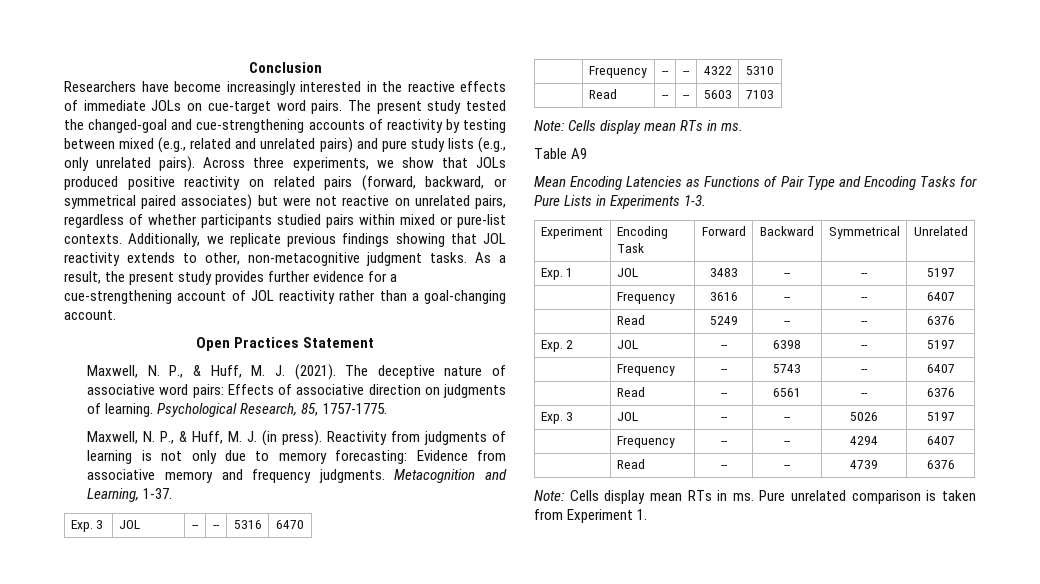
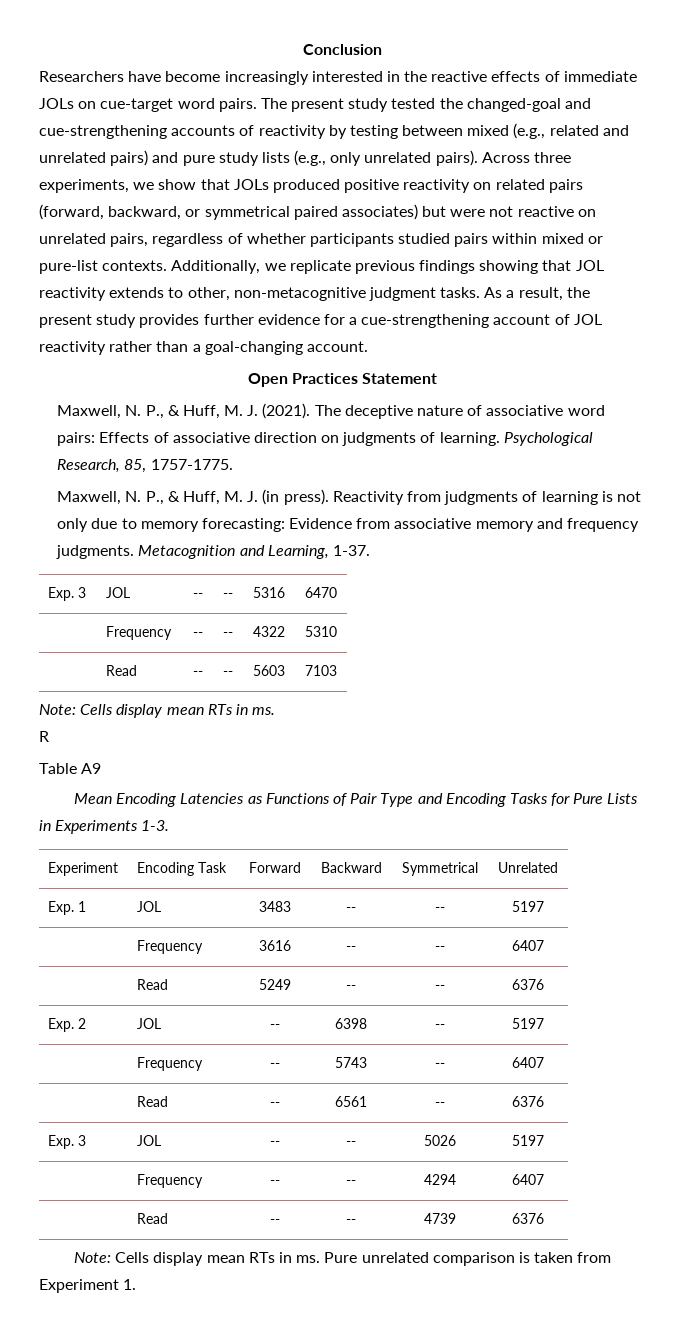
(744, 127) none -> [39,731,49,742] // R

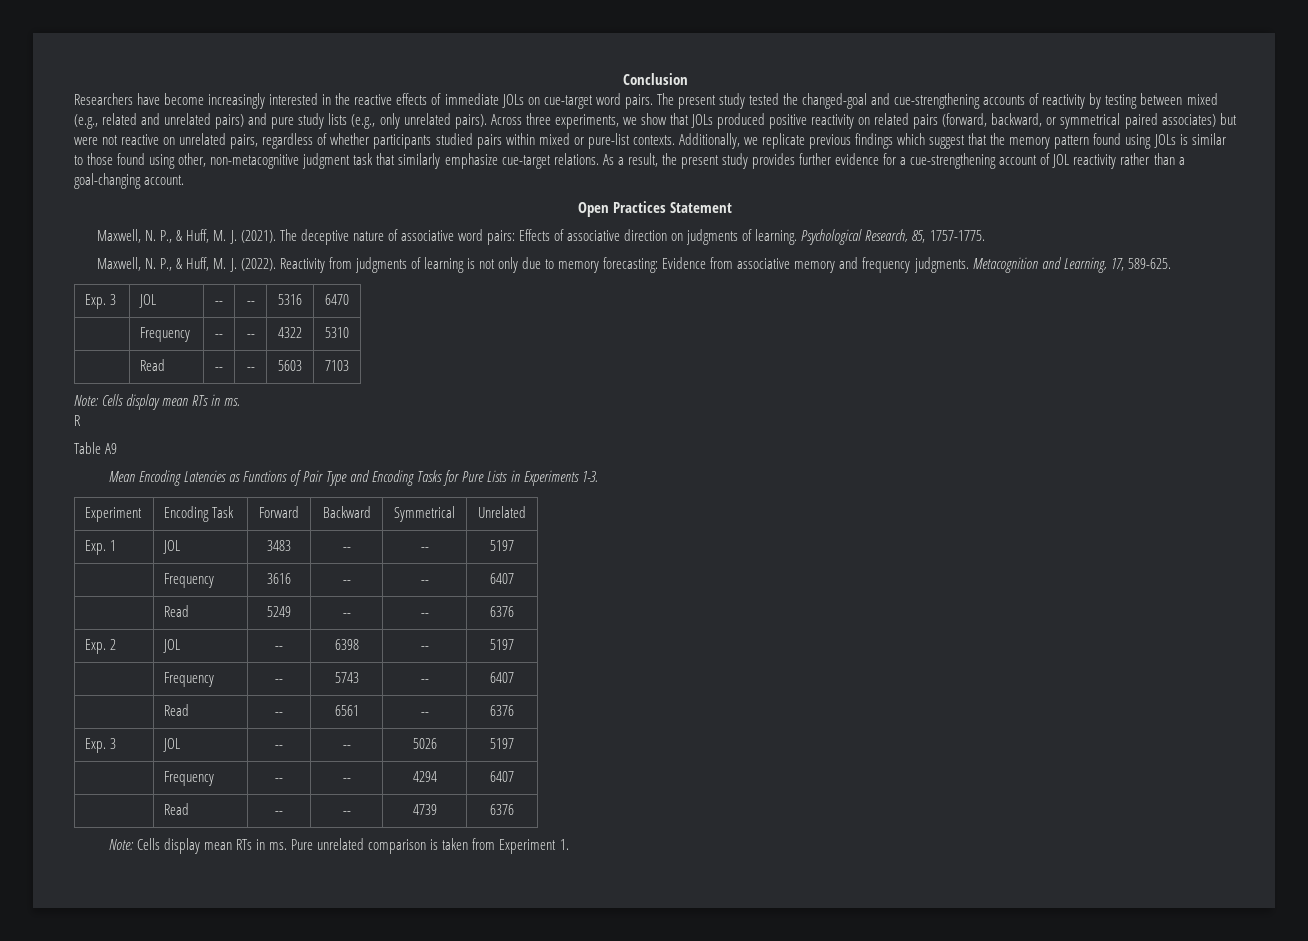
[479,260,604,274] [39,287,481,301] showing that JOL reactivity extends to other, non-metacognitive judgment tasks. -> [897,133,1226,149] [74,153,599,169] which suggest that the memory pattern found using JOLs is similar to those found using other, non-metacognitive judgment task that similarly emphasize cue-target relations.
[262,489,329,505] (in press). -> [240,258,276,271] (2022).
[332,545,370,556] 1-37. -> [1110,258,1171,271] 17, 589-625.

